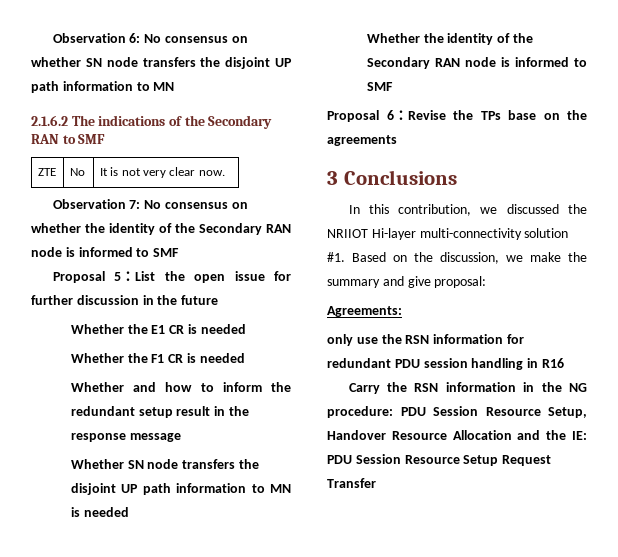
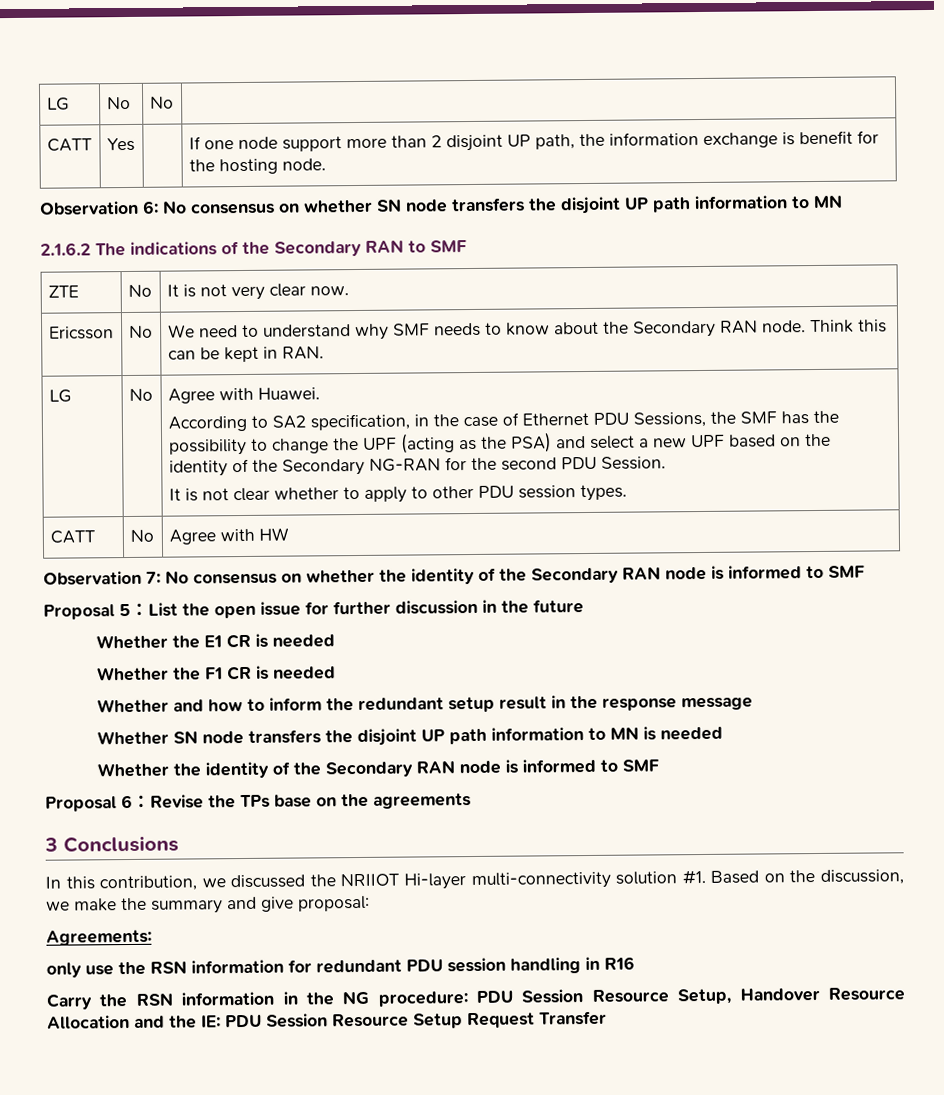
(52, 38) none -> [46,97,70,111] [106,96,131,110] [149,96,174,109] [46,138,92,152] [106,137,135,152] [188,130,879,152] [188,158,326,175] LG | No | No | // CATT | Yes | | If one node support more than 2 disjoint UP path, the information exchange is benefit for the hosting node. //
(225, 173) none -> [48,326,114,340] [128,325,153,338] [167,319,887,341] [167,346,324,363] [48,389,72,403] [128,388,153,401] [167,387,320,404] [167,410,839,432] [168,432,831,456] [168,456,666,477] [168,484,627,503] [49,530,95,544] [129,529,154,542] [168,527,289,545] // Ericsson | No | We need to understand why SMF needs to know about the Secondary RAN node. Think this can be kept in RAN. // LG | No | Agree with Huawei. // According to SA2 specification, in the case of Ethernet PDU Sessions, the SMF has the possibility to change the UPF (acting as the PSA) and select a new UPF based on the identity of the Secondary NG-RAN for the second PDU Session. // It is not clear whether to apply to other PDU session types. // CATT | No | Agree with HW

